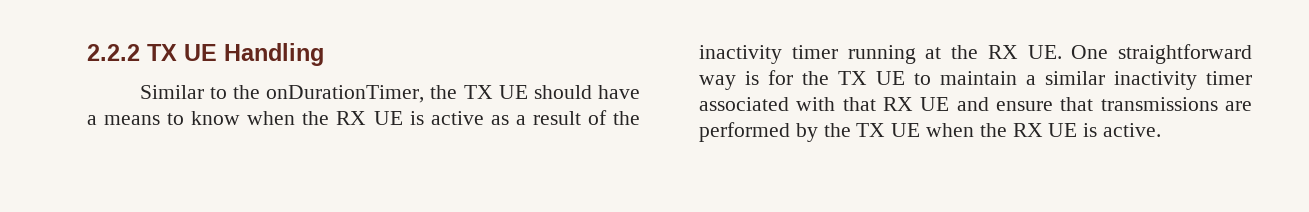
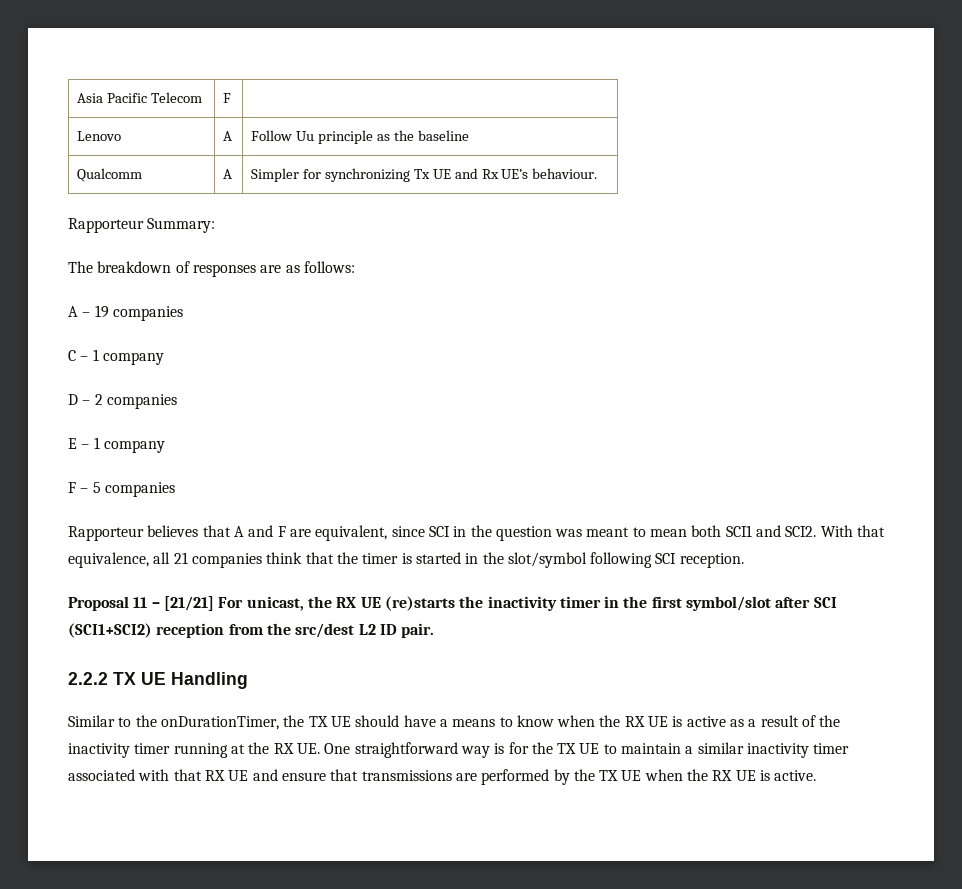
(87, 52) none -> [77,92,202,103] [223,93,232,103] [77,131,122,141] [223,131,233,141] [251,130,469,144] [77,168,143,182] [223,169,233,179] [251,168,598,182] [68,218,216,233] [68,261,355,277] [68,305,183,321] [68,349,164,365] [68,394,177,409] [68,437,165,453] [68,482,175,497] [68,525,886,541] [68,552,744,568] [68,596,837,611] [68,623,435,638] Asia Pacific Telecom | F | // Lenovo | A | Follow Uu principle as the baseline // Qualcomm | A | Simpler for synchronizing Tx UE and Rx UE’s behaviour. // Rapporteur Summary: // The breakdown of responses are as follows: // A – 19 companies // C – 1 company // D – 2 companies // E – 1 company // F – 5 companies // Rapporteur believes that A and F are equivalent, since SCI in the question was meant to mean both SCI1 and SCI2. With that equivalence, all 21 companies think that the timer is started in the slot/symbol following SCI reception. // Proposal 11 – [21/21] For unicast, the RX UE (re)starts the inactivity timer in the first symbol/slot after SCI (SCI1+SCI2) reception from the src/dest L2 ID pair. //

